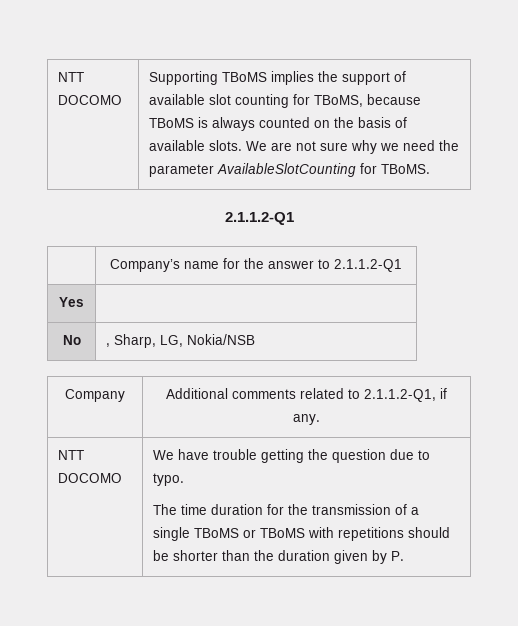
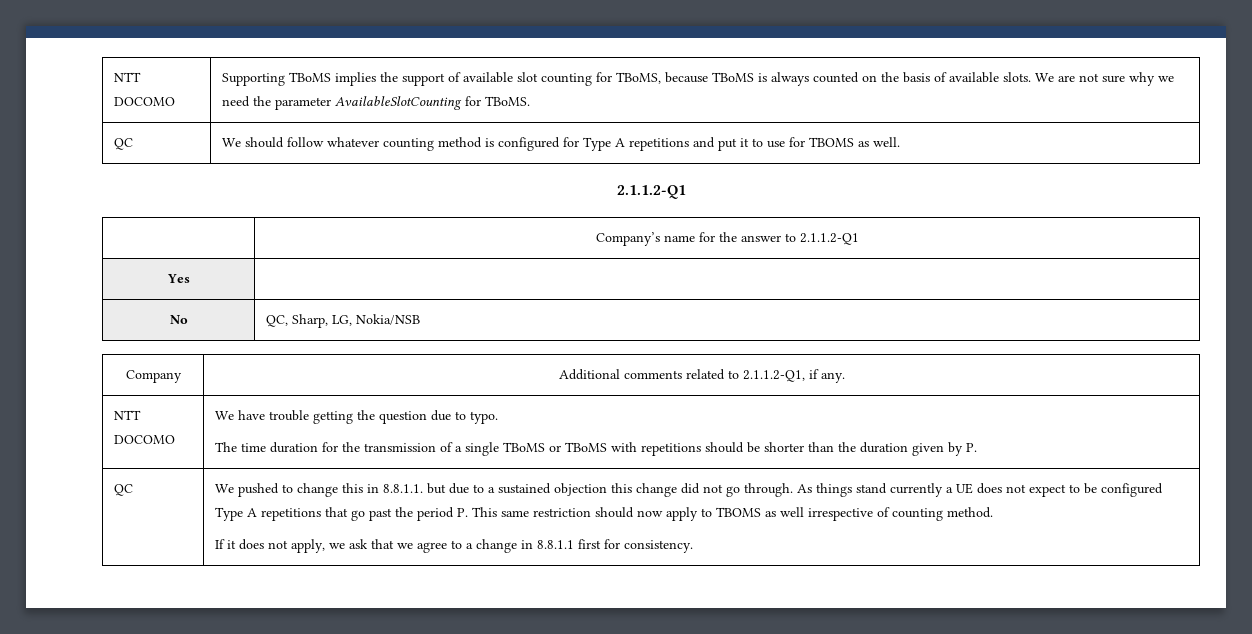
(431, 169) none -> [114,138,134,150] [222,137,901,151] // QC | We should follow whatever counting method is configured for Type A repetitions and put it to use for TBOMS as well.
[106,343,111,347] , -> [266,315,289,327] QC,
(405, 556) none -> [114,484,134,496] [215,483,1164,497] [215,507,994,521] [215,539,694,553] // QC | We pushed to change this in 8.8.1.1. but due to a sustained objection this change did not go through. As things stand currently a UE does not expect to be configured Type A repetitions that go past the period P. This same restriction should now apply to TBOMS as well irrespective of counting method. // If it does not apply, we ask that we agree to a change in 8.8.1.1 first for consistency.

